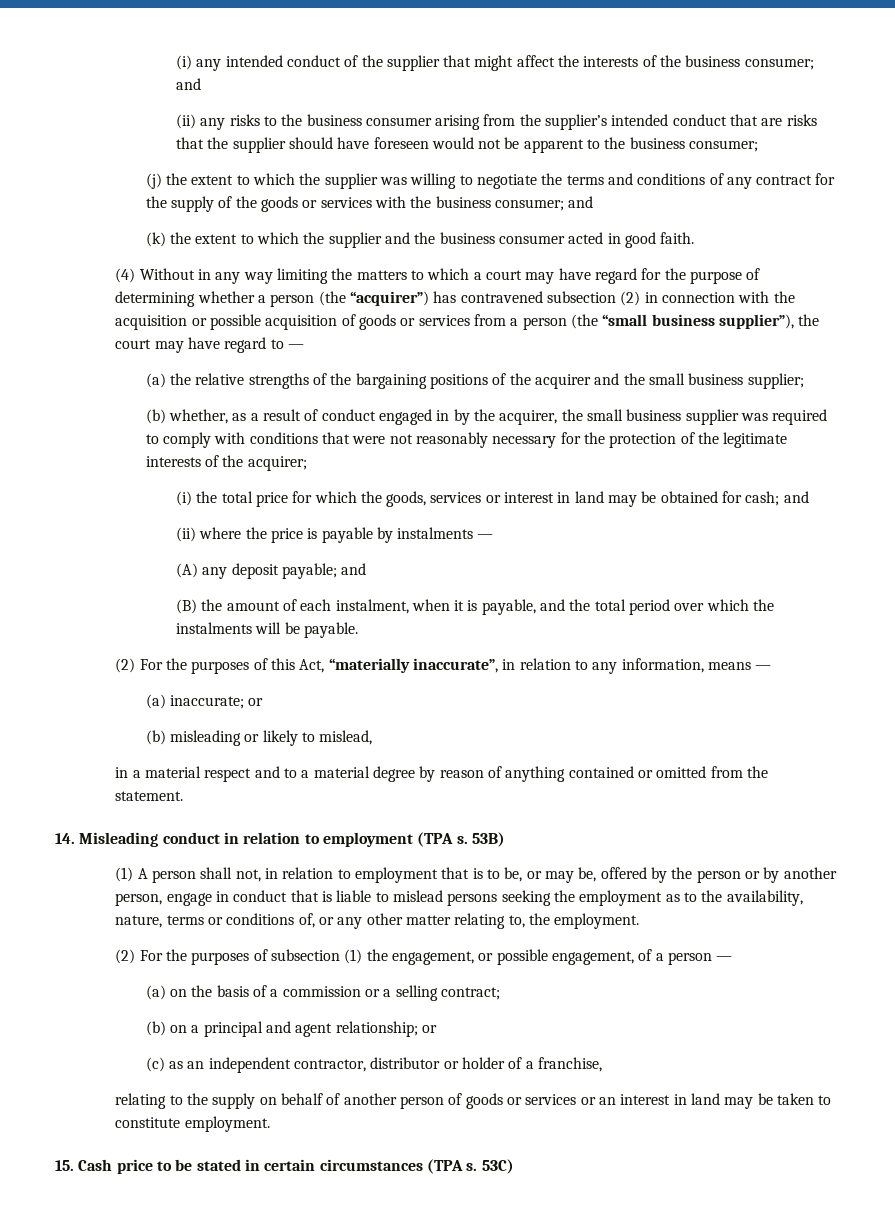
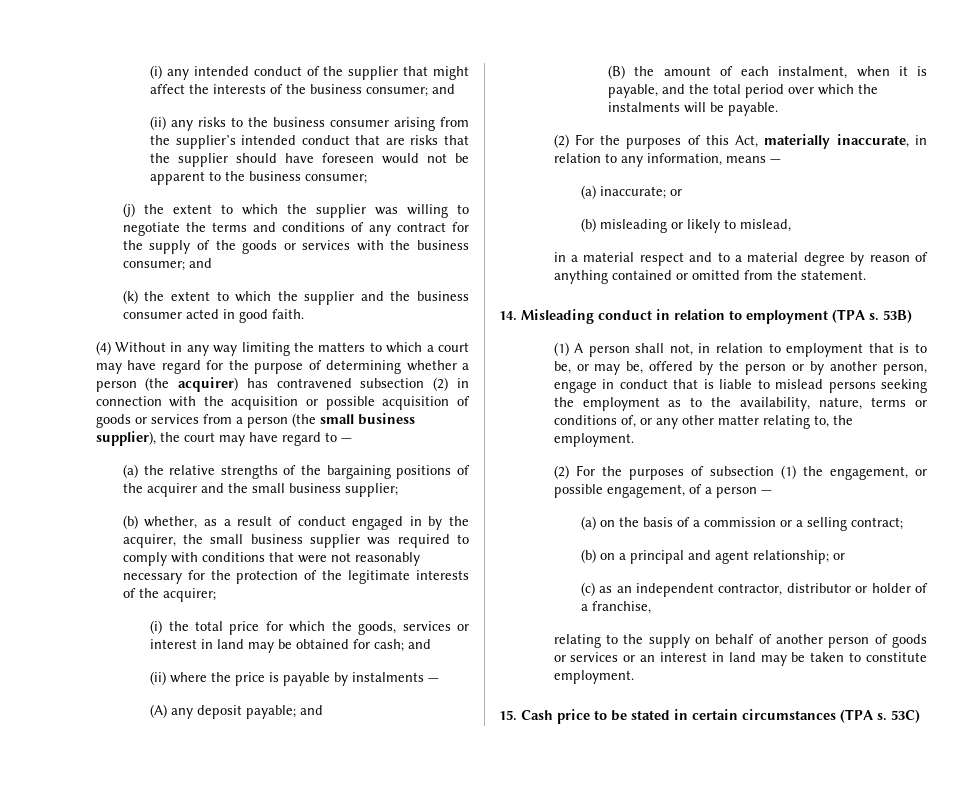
[350,291,430,306] “acquirer”) -> [178,377,239,392] acquirer)
[602,314,794,329] “small business supplier”), -> [319,413,415,425] [95,431,156,446] small business supplier),
[328,658,499,673] “materially inaccurate”, -> [764,134,909,149] materially inaccurate,

